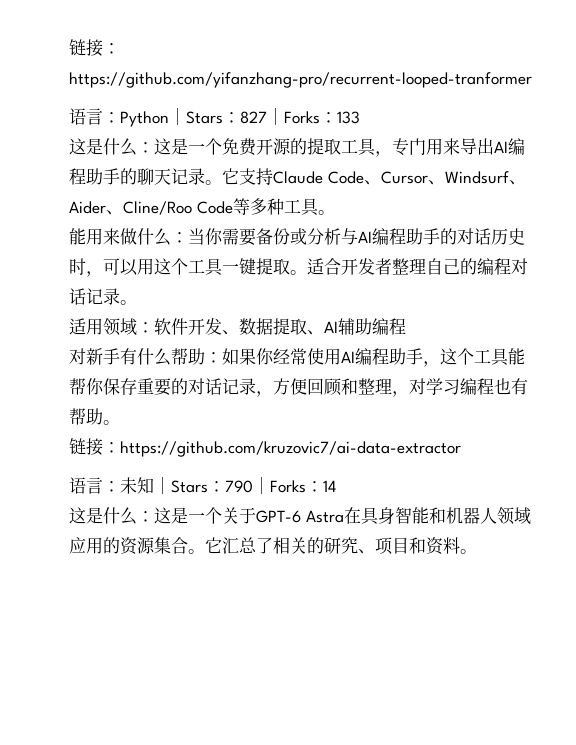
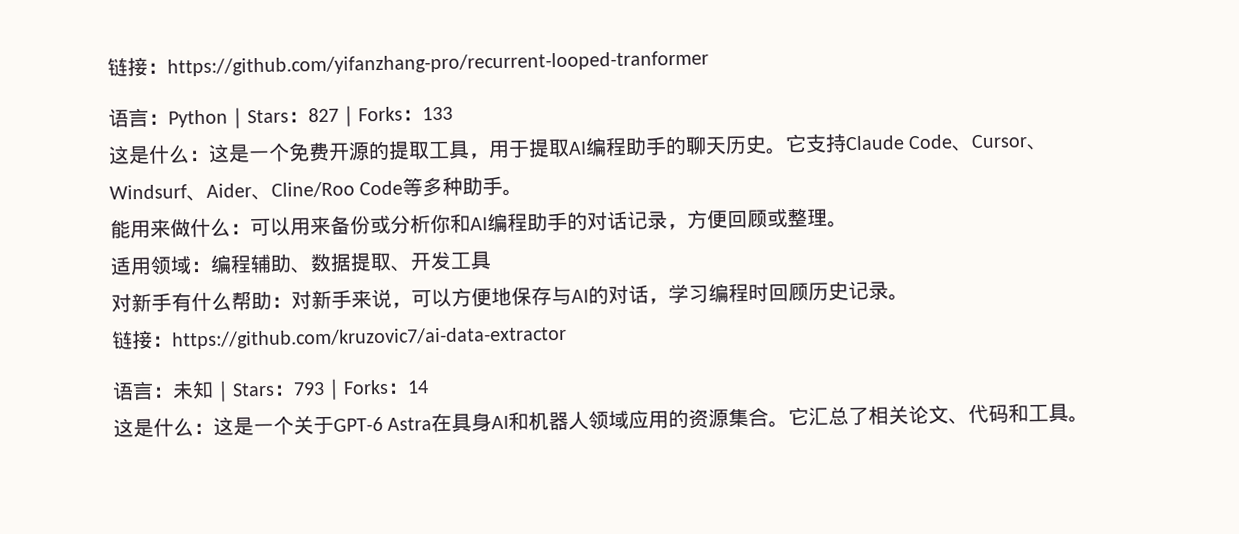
[392,138,494,156] 专门用来导出 -> [488,138,570,159] 用于提取
[171,168,205,185] 记录 -> [725,134,767,155] 历史
[283,198,319,216] 工具 -> [462,175,504,196] 助手
[188,228,256,246] 当你需要 -> [250,215,331,237] 可以用来
[341,228,358,245] 与 -> [430,213,471,234] 你和
[491,228,525,245] [69,258,528,277] [69,288,120,305] 历史时，可以用这个工具一键提取。适合开发者整理自己的编程对话记录 -> [627,207,828,231] 记录，方便回顾或整理
[154,318,222,335] 软件开发 -> [210,253,292,274] 编程辅助
[324,318,406,335] AI辅助编程 -> [410,250,492,271] 开发工具
[222,348,525,367] [69,378,528,397] [69,408,103,425] 如果你经常使用AI编程助手，这个工具能帮你保存重要的对话记录，方便回顾和整理，对学习编程也有帮助 -> [291,280,889,310] 对新手来说，可以方便地保存与AI的对话，学习编程时回顾历史记录
[225,480,253,493] 790 -> [293,381,325,396] 793
[394,507,429,524] 智能 -> [491,415,510,430] AI
[307,537,460,555] 的研究、项目和资料 -> [908,403,1070,425] 论文、代码和工具

